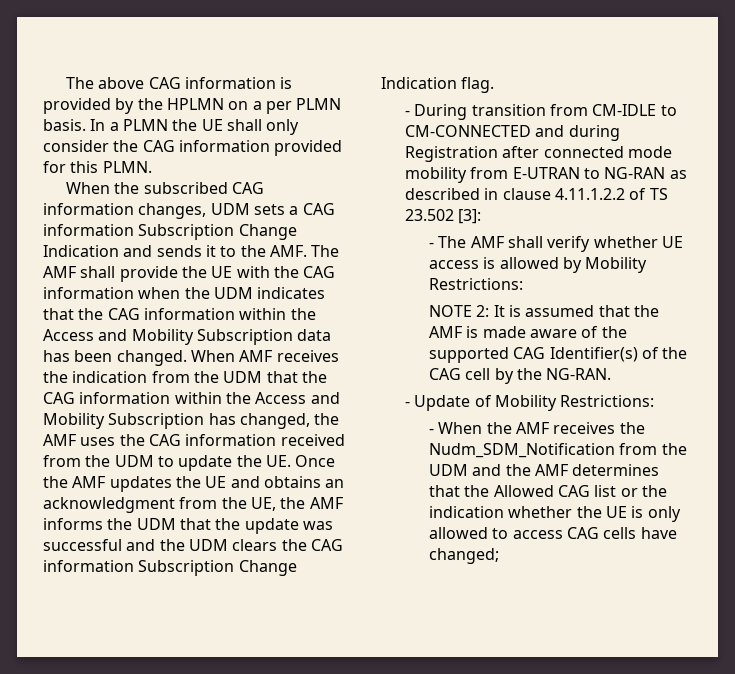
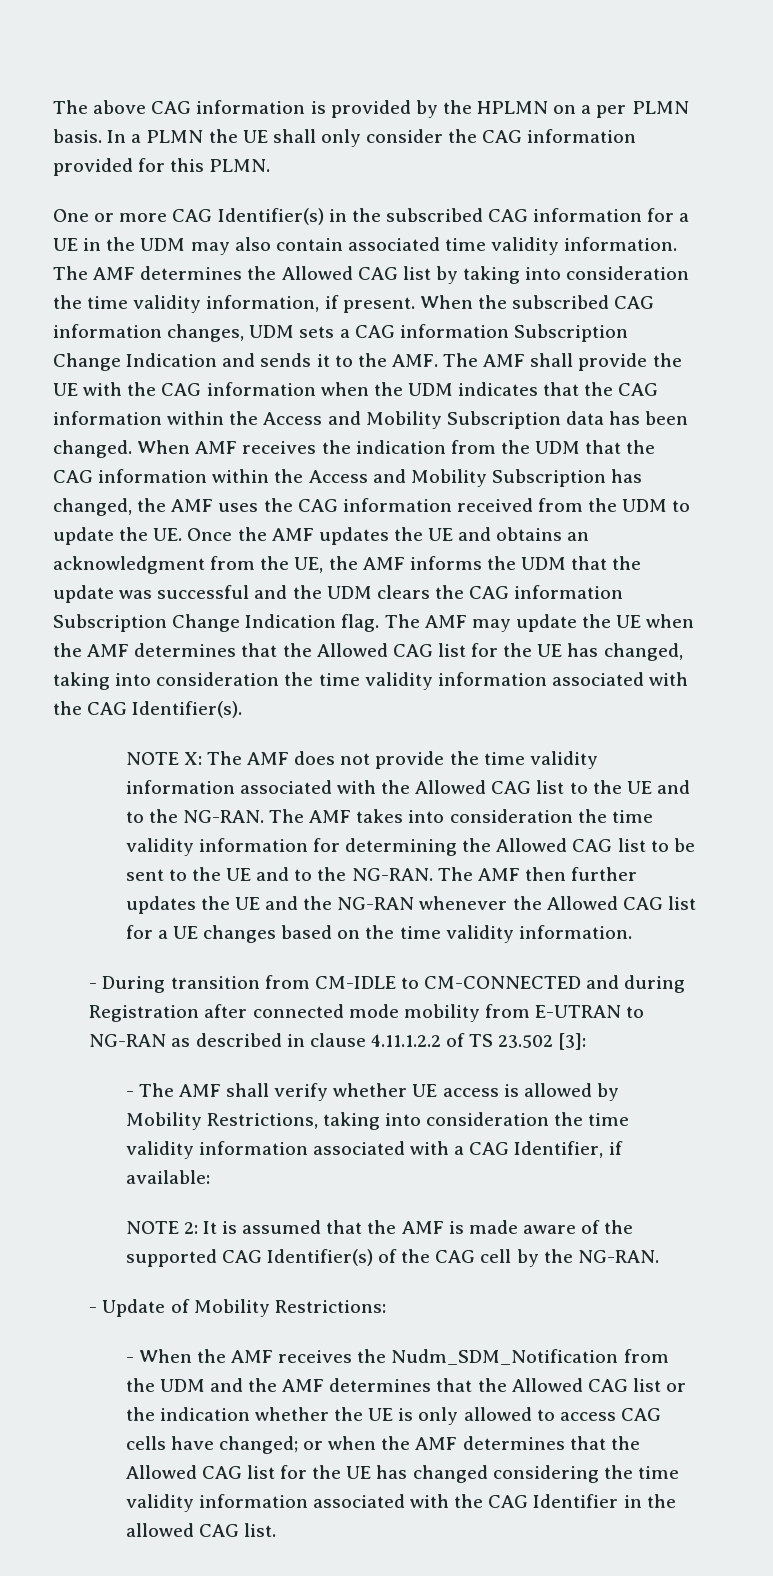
(152, 167) none -> [53,208,690,225] [53,237,678,255] [53,266,690,284] [53,295,415,313] One or more CAG Identifier(s) in the subscribed CAG information for a UE in the UDM may also contain associated time validity information. The AMF determines the Allowed CAG list by taking into consideration the time validity information, if present.
(495, 85) none -> [384,614,695,632] [53,643,683,661] [53,672,689,690] [53,701,243,718] [125,751,598,769] [125,780,690,794] [125,809,653,823] [125,838,695,856] [125,867,638,881] [125,896,696,914] [125,925,632,943] The AMF may update the UE when the AMF determines that the Allowed CAG list for the UE has changed, taking into consideration the time validity information associated with the CAG Identifier(s). // NOTE X: The AMF does not provide the time validity information associated with the Allowed CAG list to the UE and to the NG-RAN. The AMF takes into consideration the time validity information for determining the Allowed CAG list to be sent to the UE and to the NG-RAN. The AMF then further updates the UE and the NG-RAN whenever the Allowed CAG list for a UE changes based on the time validity information.
[429,278,524,290] Restrictions: -> [206,1112,630,1130] [125,1141,623,1159] [125,1170,210,1184] Restrictions, taking into consideration the time validity information associated with a CAG Identifier, if available:
(500, 556) none -> [303,1436,640,1450] [125,1465,679,1483] [125,1494,676,1512] [125,1523,276,1537] or when the AMF determines that the Allowed CAG list for the UE has changed considering the time validity information associated with the CAG Identifier in the allowed CAG list.

